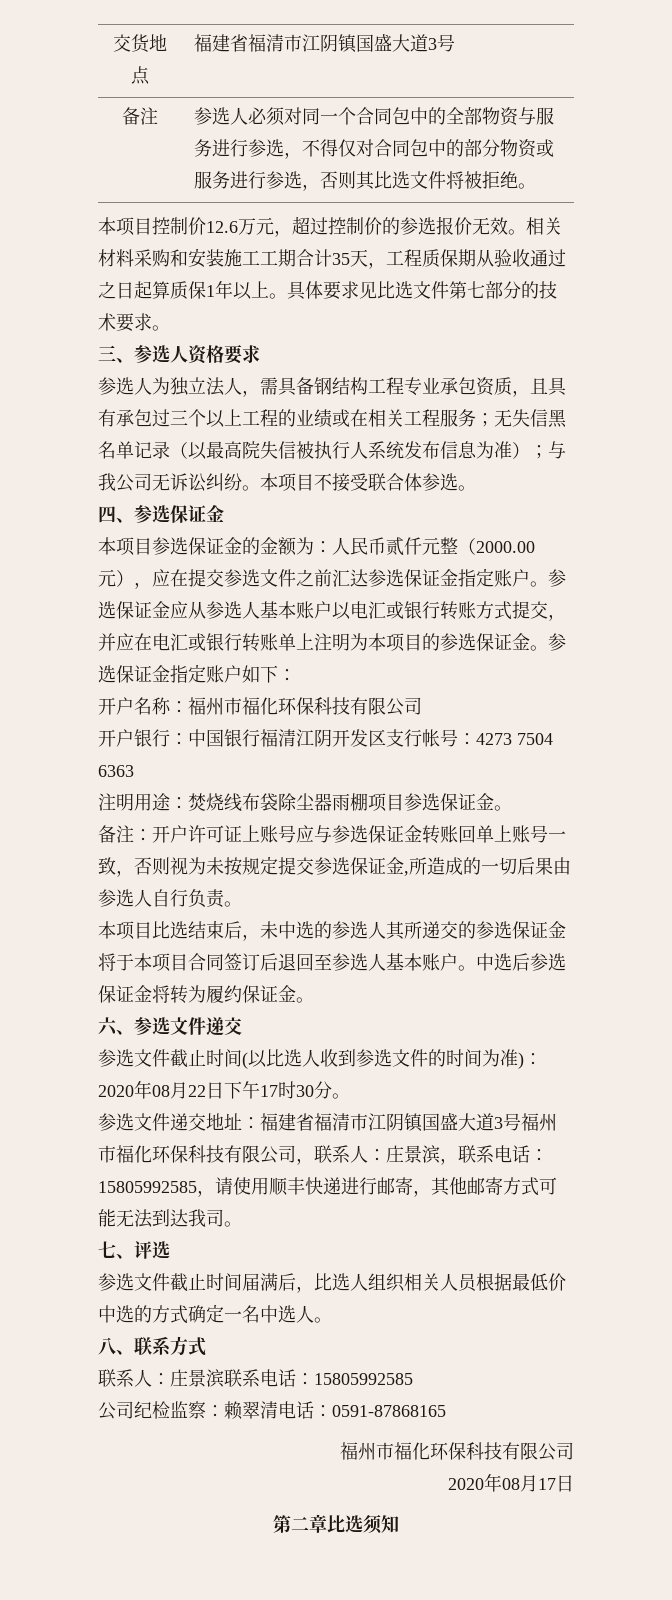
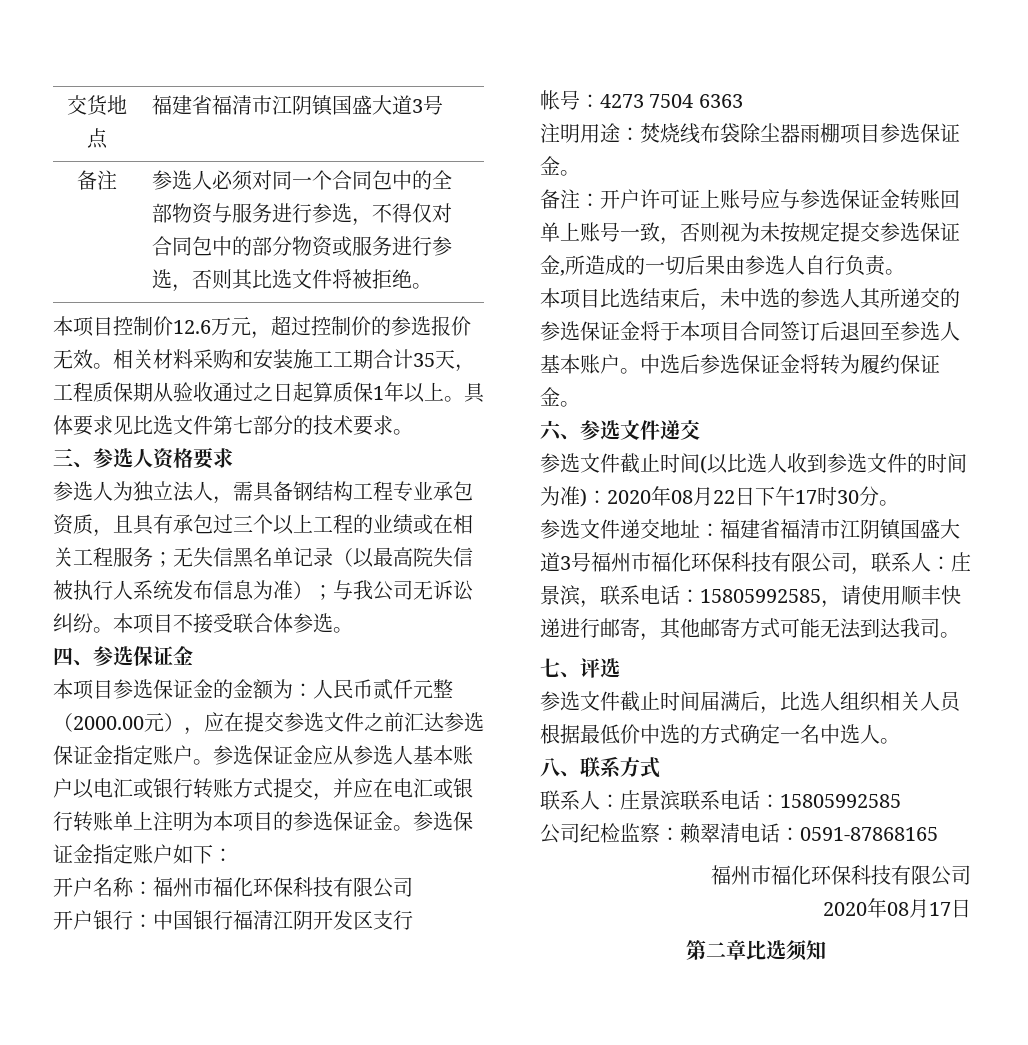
(422, 738) none -> (413, 920) //

